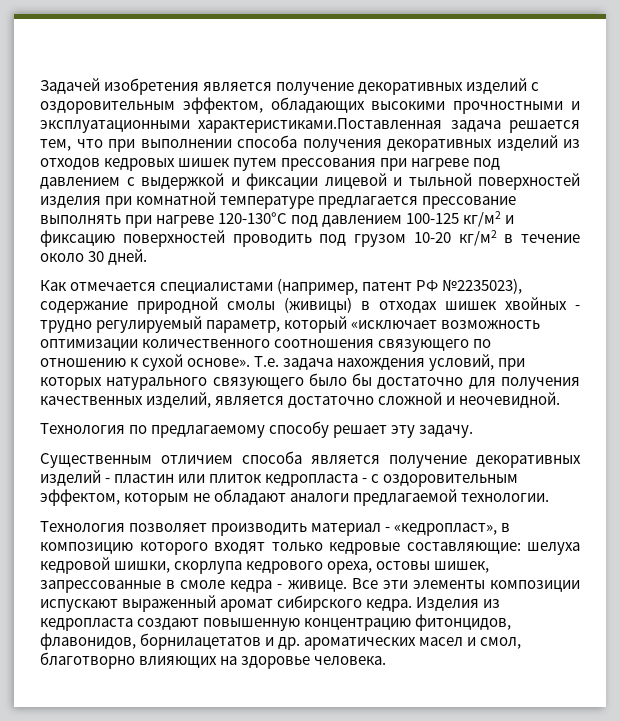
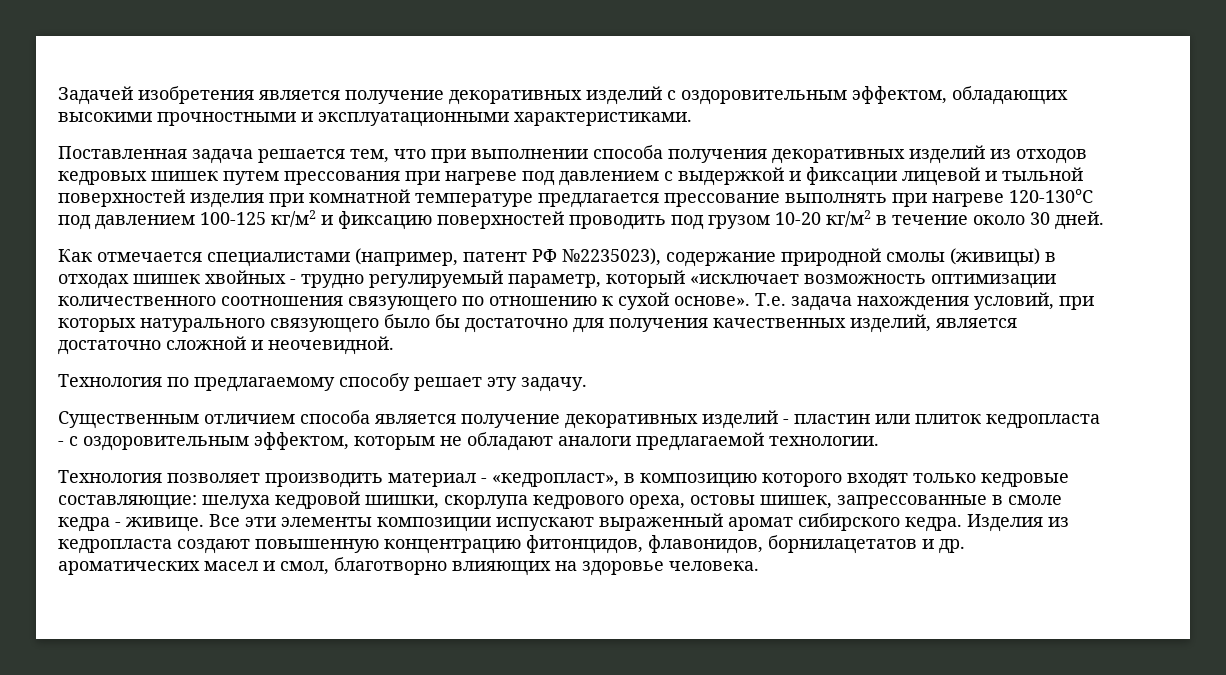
[198,118,443,133] характеристиками.Поставленная -> [514,112,692,126] [58,146,187,159] характеристиками. // Поставленная

